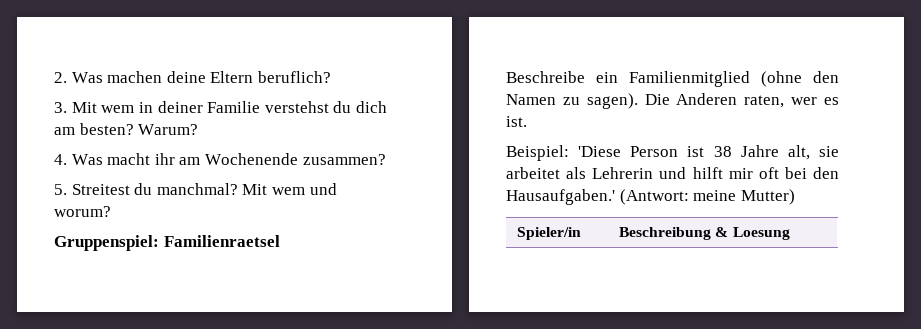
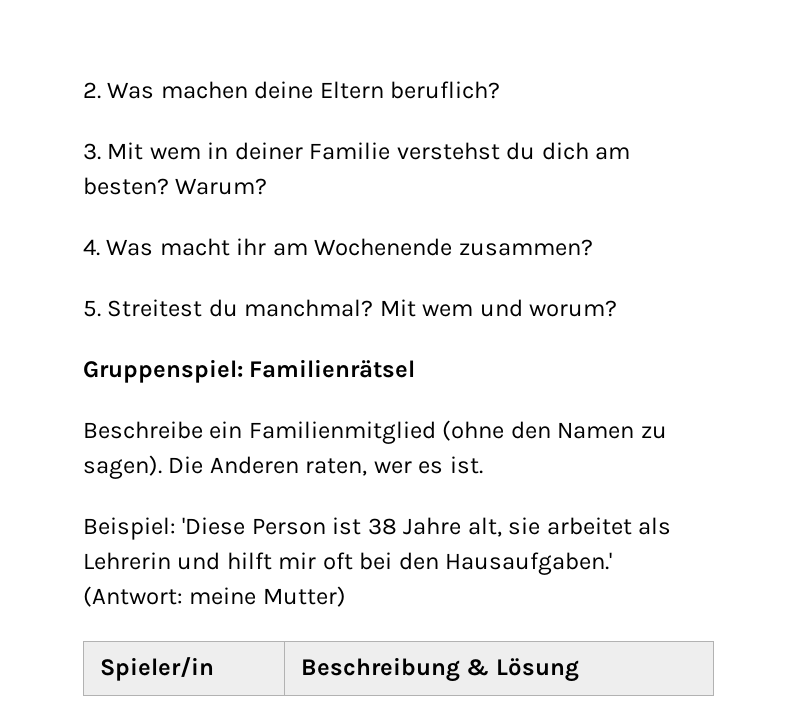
[163,235,280,247] Familienraetsel -> [249,359,416,378] Familienrätsel
[732,227,790,240] Loesung -> [495,658,579,682] Lösung

